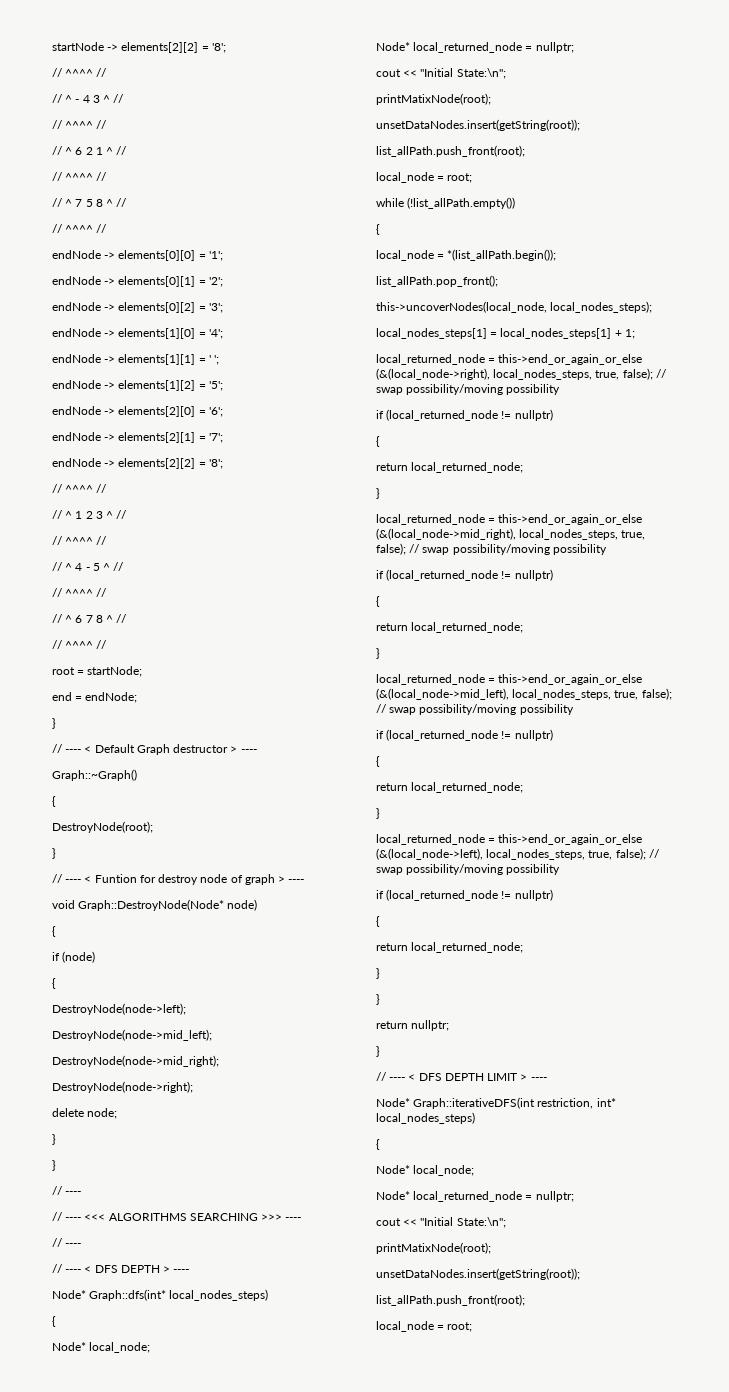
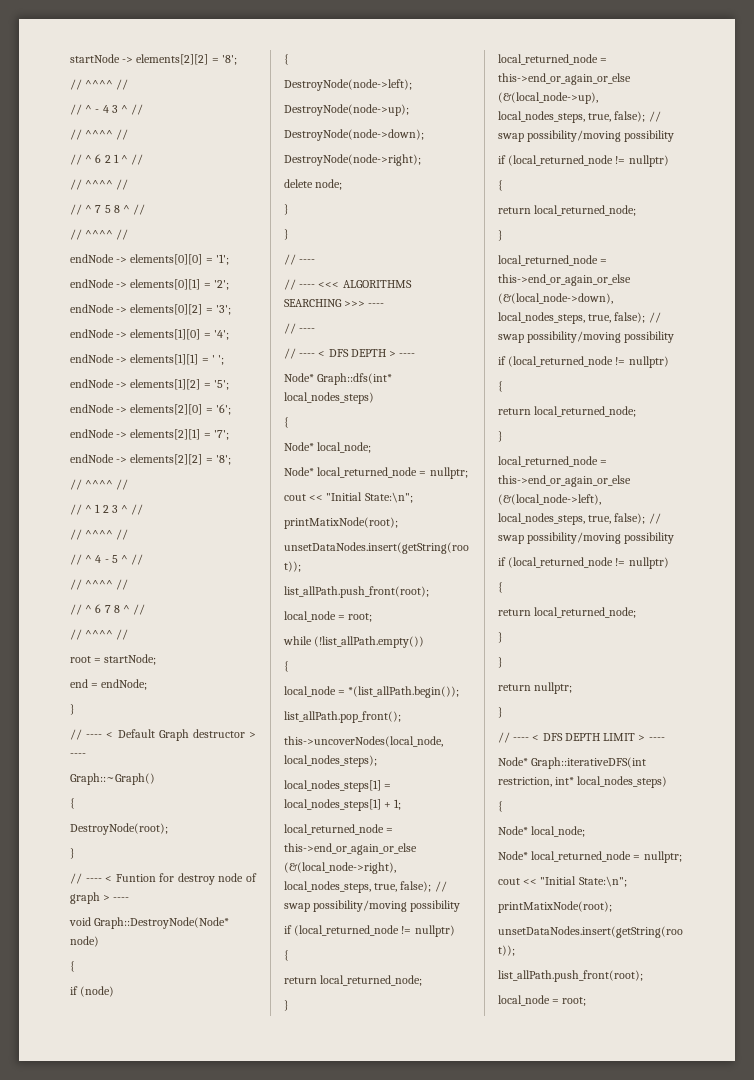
[52,1029,212,1041] [52,1055,219,1067] DestroyNode(node->mid_left); // DestroyNode(node->mid_right); -> [284,104,409,116] [284,129,424,141] DestroyNode(node->up); // DestroyNode(node->down);
[376,528,516,540] (&(local_node->mid_right), -> [498,92,598,104] (&(local_node->up),
[376,688,509,700] (&(local_node->mid_left), -> [498,293,613,304] (&(local_node->down),

